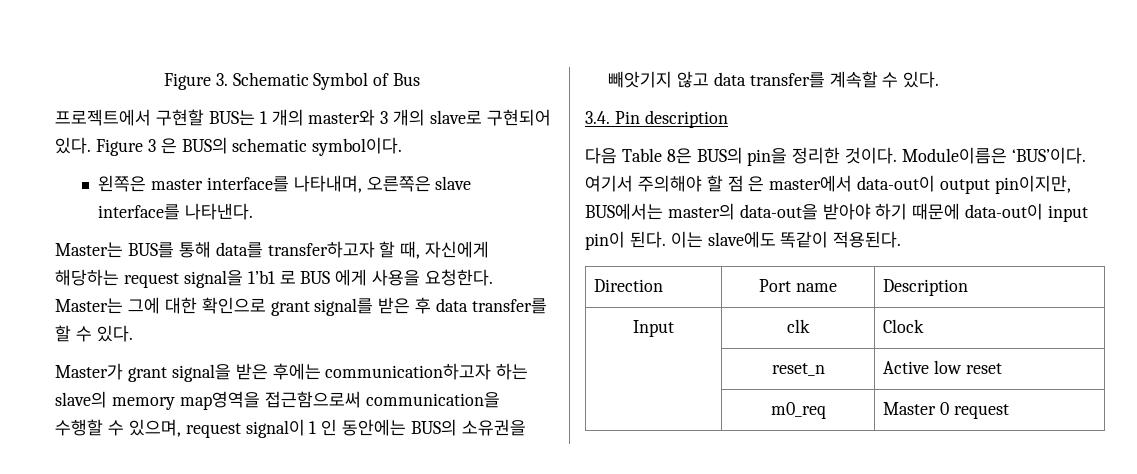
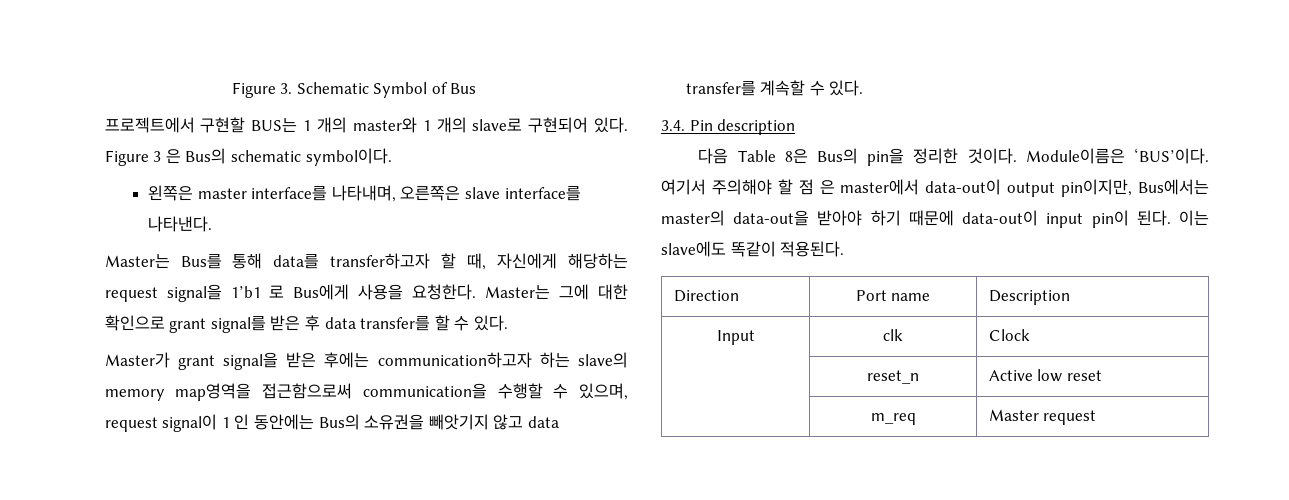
[380,111,389,124] 3 -> [422,120,431,131] 1
[181,137,228,154] BUS의 -> [185,148,227,164] Bus의
[128,242,175,258] BUS를 -> [180,254,222,269] Bus를
[300,269,368,286] BUS 에게 -> [293,284,350,300] Bus에게
[411,419,458,436] BUS의 -> [318,414,360,430] Bus의
[696,147,743,164] BUS의 -> [816,148,858,164] Bus의
[585,203,663,220] BUS에서는 -> [1138,179,1209,195] Bus에서는
[770,402,826,419] m0_req -> [870,413,916,425] m_req
[939,402,949,415] 0 -> (1039, 415) none

